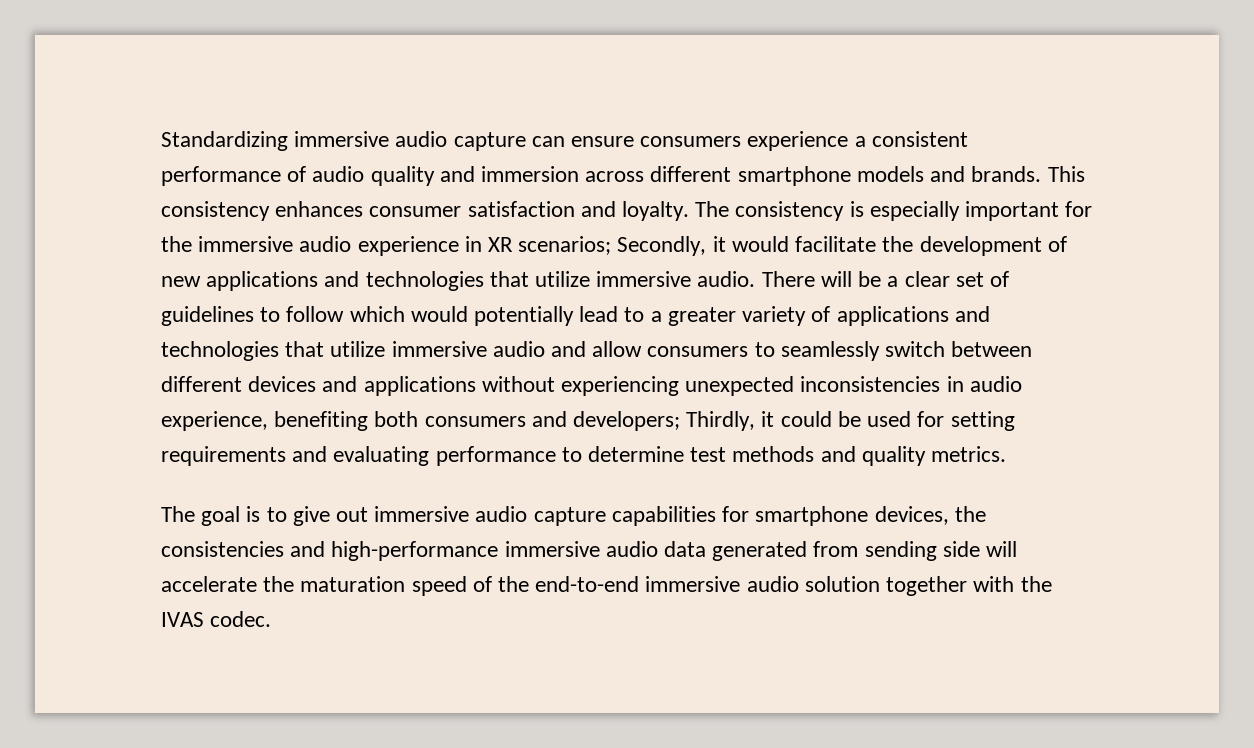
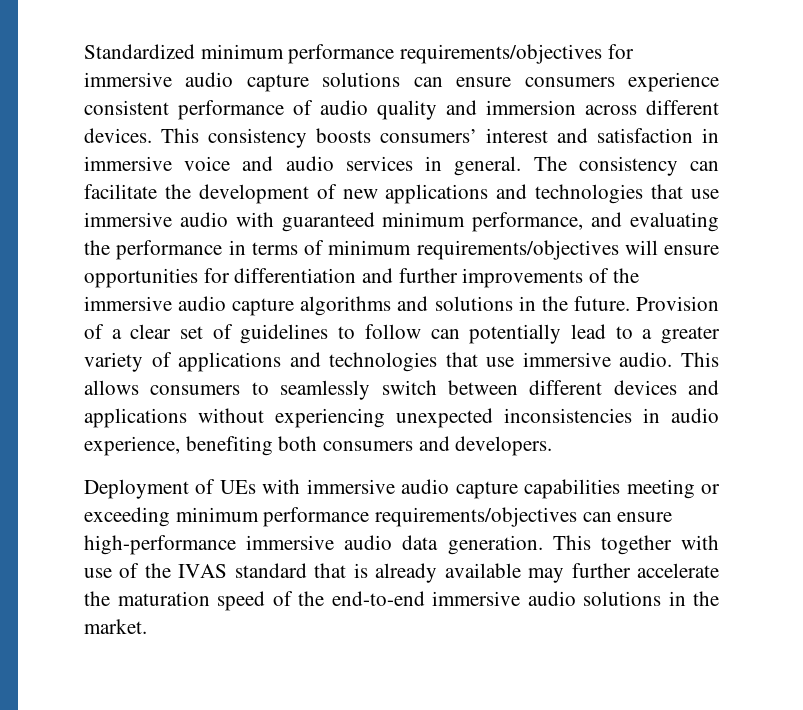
[161,131,526,151] Standardizing immersive audio capture -> [84,44,634,64] [84,72,401,92] Standardized minimum performance requirements/objectives for immersive audio capture solutions
[854,136,866,147] a -> (719, 82) none
[737,166,1085,186] [161,201,1093,221] [161,236,789,256] smartphone models and brands. This consistency enhances consumer satisfaction and loyalty. The consistency is especially important for the immersive audio experience in XR scenarios; Secondly, it would -> [84,128,719,148] [84,156,719,176] devices. This consistency boosts consumers’ interest and satisfaction in immersive voice and audio services in general. The consistency can
[535,271,882,287] utilize immersive audio. There will be -> [691,189,720,199] [84,212,719,232] [84,240,719,260] [84,268,639,288] [84,296,719,316] [84,324,104,339] use immersive audio with guaranteed minimum performance, and evaluating the performance in terms of minimum requirements/objectives will ensure opportunities for differentiation and further improvements of the immersive audio capture algorithms and solutions in the future. Provision of
[349,306,468,322] which would -> [430,329,460,339] can
[330,341,643,357] utilize immersive audio and allow -> [486,352,719,367] [84,380,139,395] use immersive audio. This allows
[573,411,1015,431] [161,446,1007,466] [161,506,986,526] [161,541,1018,561] developers; Thirdly, it could be used for setting requirements and evaluating performance to determine test methods and quality metrics. // The goal is to give out immersive audio capture capabilities for smartphone devices, the consistencies and high-performance immersive audio data generated from sending side will -> [455,436,553,456] [84,479,721,499] [84,507,673,527] [84,535,719,555] [84,563,631,583] developers. // Deployment of UEs with immersive audio capture capabilities meeting or exceeding minimum performance requirements/objectives can ensure high-performance immersive audio data generation. This together with use of the IVAS standard that is already available may further
[804,576,1052,596] [161,611,272,627] solution together with the IVAS codec. -> [583,591,719,606] [84,619,147,634] solutions in the market.

